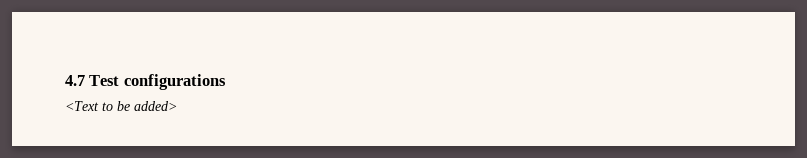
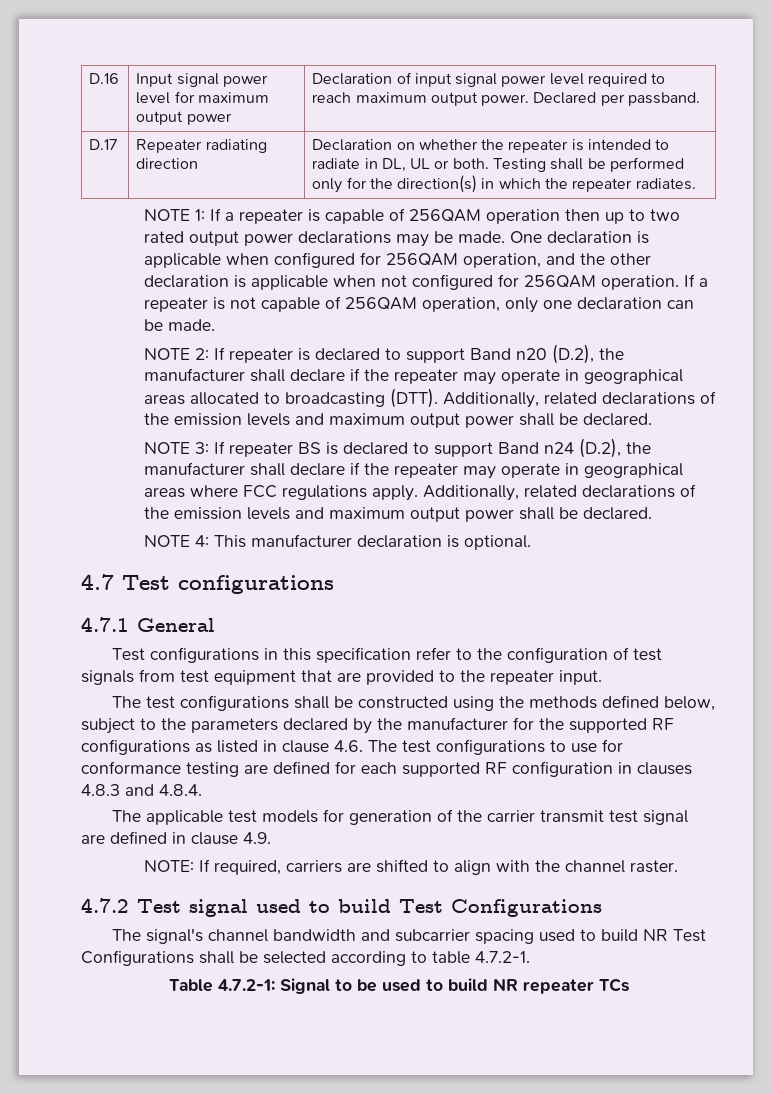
[65,74,226,90] [65,101,177,111] 4.7 Test configurations // <Text to be added> -> [89,73,120,84] [136,73,268,87] [136,91,269,104] [136,111,232,125] [312,72,666,87] [312,92,701,106] [89,139,119,150] [136,139,267,153] [136,158,199,169] [312,139,670,153] [312,157,685,172] [312,175,696,193] [144,208,681,224] [144,231,650,247] [144,252,652,268] [144,274,709,290] [144,296,695,313] [144,319,216,331] [144,344,625,364] [144,368,684,385] [144,388,717,408] [144,413,653,428] [144,438,652,458] [144,462,684,479] [144,484,697,501] [144,507,653,522] [144,534,532,550] [81,574,334,594] [81,617,215,632] [111,647,662,663] [81,669,602,685] [111,695,715,711] [81,717,674,734] [81,739,623,755] [81,761,692,777] [81,784,202,796] [111,809,688,825] [81,831,271,845] [144,859,679,875] [81,898,602,917] [111,928,706,944] [81,950,530,966] [168,978,629,994] D.16 | Input signal power level for maximum output power | Declaration of input signal power level required to reach maximum output power. Declared per passband. // D.17 | Repeater radiating direction | Declaration on whether the repeater is intended to radiate in DL, UL or both. Testing shall be performed only for the direction(s) in which the repeater radiates. // NOTE 1: If a repeater is capable of 256QAM operation then up to two rated output power declarations may be made. One declaration is applicable when configured for 256QAM operation, and the other declaration is applicable when not configured for 256QAM operation. If a repeater is not capable of 256QAM operation, only one declaration can be made. // NOTE 2: If repeater is declared to support Band n20 (D.2), the manufacturer shall declare if the repeater may operate in geographical areas allocated to broadcasting (DTT). Additionally, related declarations of the emission levels and maximum output power shall be declared. // NOTE 3: If repeater BS is declared to support Band n24 (D.2), the manufacturer shall declare if the repeater may operate in geographical areas where FCC regulations apply. Additionally, related declarations of the emission levels and maximum output power shall be declared. // NOTE 4: This manufacturer declaration is optional. // 4.7 Test configurations // 4.7.1 General // Test configurations in this specification refer to the configuration of test signals from test equipment that are provided to the repeater input. // The test configurations shall be constructed using the methods defined below, subject to the parameters declared by the manufacturer for the supported RF configurations as listed in clause 4.6. The test configurations to use for conformance testing are defined for each supported RF configuration in clauses 4.8.3 and 4.8.4. // The applicable test models for generation of the carrier transmit test signal are defined in clause 4.9. // NOTE: If required, carriers are shifted to align with the channel raster. // 4.7.2 Test signal used to build Test Configurations // The signal's channel bandwidth and subcarrier spacing used to build NR Test Configurations shall be selected according to table 4.7.2-1. // Table 4.7.2-1: Signal to be used to build NR repeater TCs

